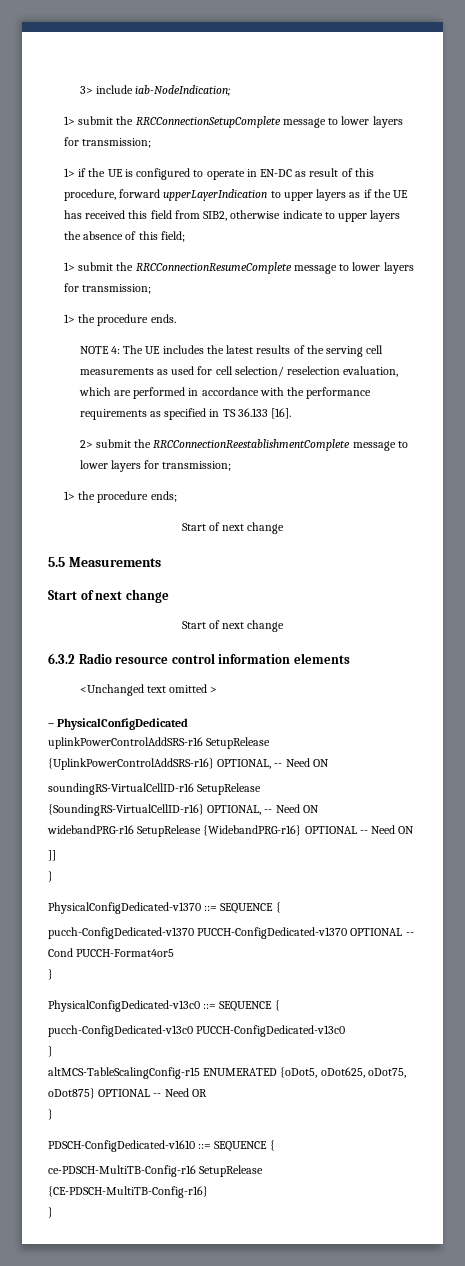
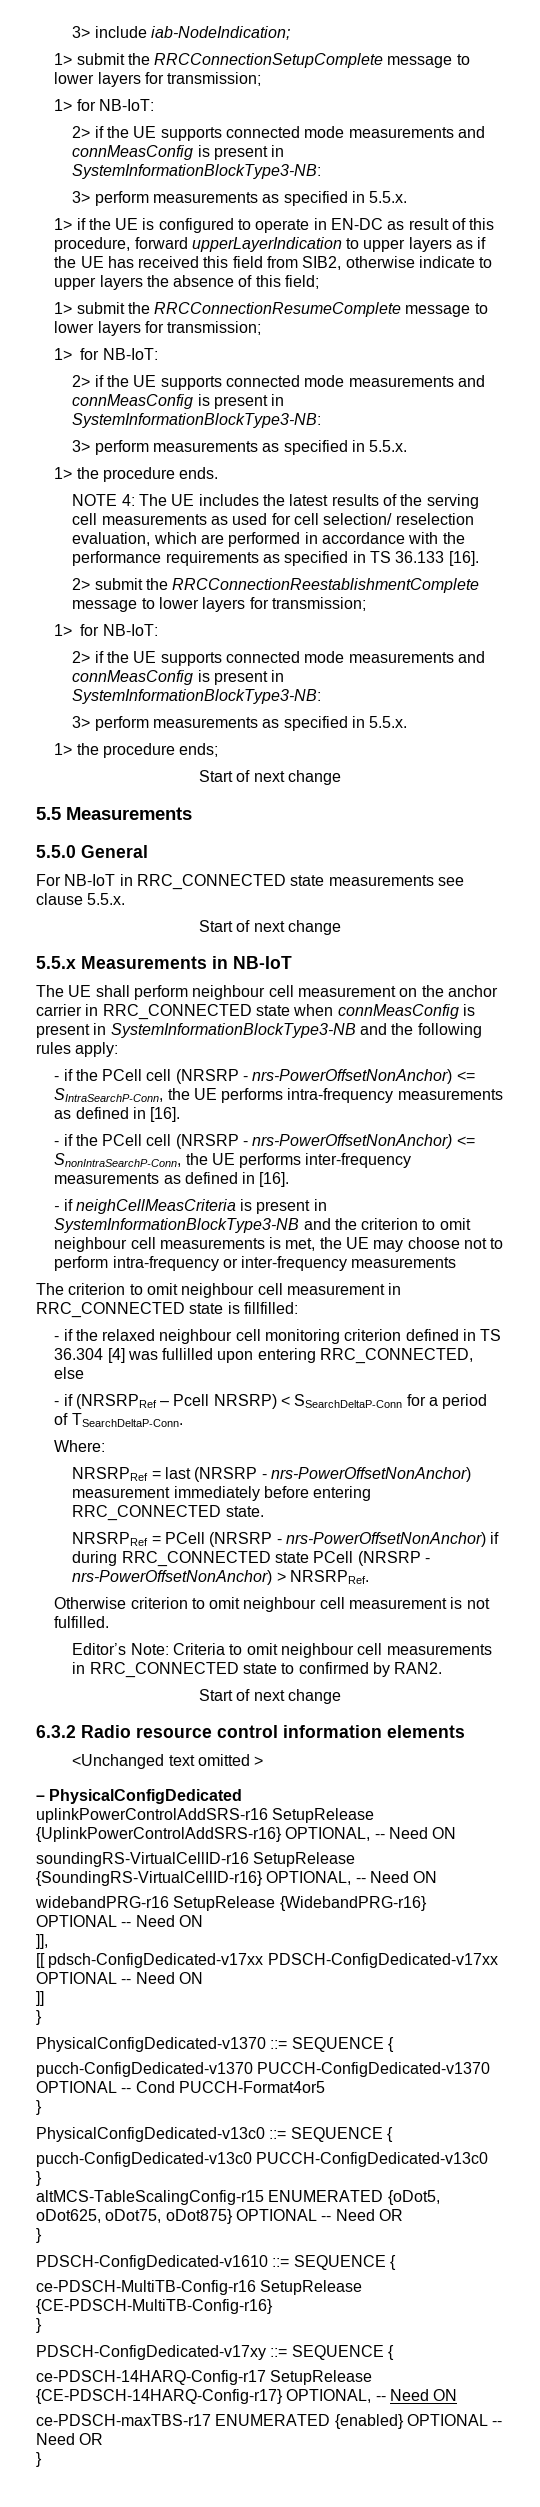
(152, 143) none -> [54,99,154,111] [72,126,485,141] [72,145,285,160] [72,164,322,179] [72,191,408,206] // 1> for NB-IoT: // 2> if the UE supports connected mode measurements and connMeasConfig is present in SystemInformationBlockType3-NB: // 3> perform measurements as specified in 5.5.x.
(152, 289) none -> [54,348,158,360] [72,375,485,390] [72,394,285,409] [72,413,322,428] [72,440,408,455] // 1> for NB-IoT: // 2> if the UE supports connected mode measurements and connMeasConfig is present in SystemInformationBlockType3-NB: // 3> perform measurements as specified in 5.5.x.
(232, 466) none -> [54,624,158,636] [72,651,485,666] [72,670,285,685] [72,689,322,704] [72,716,408,731] // 1> for NB-IoT: // 2> if the UE supports connected mode measurements and connMeasConfig is present in SystemInformationBlockType3-NB: // 3> perform measurements as specified in 5.5.x.
[48,589,169,603] Start of next change -> [36,845,148,858] [36,874,464,890] [36,893,126,905] [199,920,341,935] [36,956,292,969] [36,985,498,1000] [36,1004,475,1020] [36,1023,482,1038] [36,1042,119,1057] [54,1069,475,1084] [54,1088,503,1103] [54,1107,181,1122] [54,1134,475,1149] [54,1153,412,1168] [54,1172,290,1187] [54,1199,327,1214] [54,1218,471,1233] [54,1237,504,1252] [54,1256,457,1271] [36,1283,402,1298] [36,1302,298,1318] [54,1329,502,1344] [54,1348,474,1364] [54,1367,85,1379] [54,1394,488,1409] [54,1413,183,1427] [54,1440,106,1452] [72,1467,471,1482] [72,1486,372,1501] [72,1505,264,1521] [72,1532,500,1547] [72,1551,430,1567] [72,1570,369,1585] [54,1597,490,1612] [54,1616,110,1628] [72,1643,492,1658] [72,1662,443,1678] 5.5.0 General // For NB-IoT in RRC_CONNECTED state measurements see clause 5.5.x. // Start of next change // 5.5.x Measurements in NB-IoT // The UE shall perform neighbour cell measurement on the anchor carrier in RRC_CONNECTED state when connMeasConfig is present in SystemInformationBlockType3-NB and the following rules apply: // - if the PCell cell (NRSRP - nrs-PowerOffsetNonAnchor) <= SIntraSearchP-Conn, the UE performs intra-frequency measurements as defined in [16]. // - if the PCell cell (NRSRP - nrs-PowerOffsetNonAnchor) <= SnonIntraSearchP-Conn, the UE performs inter-frequency measurements as defined in [16]. // - if neighCellMeasCriteria is present in SystemInformationBlockType3-NB and the criterion to omit neighbour cell measurements is met, the UE may choose not to perform intra-frequency or inter-frequency measurements // The criterion to omit neighbour cell measurement in RRC_CONNECTED state is fillfilled: // - if the relaxed neighbour cell monitoring criterion defined in TS 36.304 [4] was fullilled upon entering RRC_CONNECTED, else // - if (NRSRPRef – Pcell NRSRP) < SSearchDeltaP-Conn for a period of TSearchDeltaP-Conn. // Where: // NRSRPRef = last (NRSRP - nrs-PowerOffsetNonAnchor) measurement immediately before entering RRC_CONNECTED state. // NRSRPRef = PCell (NRSRP - nrs-PowerOffsetNonAnchor) if during RRC_CONNECTED state PCell (NRSRP - nrs-PowerOffsetNonAnchor) > NRSRPRef. // Otherwise criterion to omit neighbour cell measurement is not fulfilled. // Editor’s Note: Criteria to omit neighbour cell measurements in RRC_CONNECTED state to confirmed by RAN2.
(415, 830) none -> [36,1934,48,1949] [36,1953,498,1968] [36,1972,203,1984] // ]], // [[ pdsch-ConfigDedicated-v17xx PDSCH-ConfigDedicated-v17xx OPTIONAL -- Need ON
(53, 1212) none -> [36,2345,394,2360] [36,2370,373,2385] [36,2389,458,2404] [36,2414,503,2429] [36,2433,104,2445] [36,2452,42,2467] // PDSCH-ConfigDedicated-v17xy ::= SEQUENCE { // ce-PDSCH-14HARQ-Config-r17 SetupRelease {CE-PDSCH-14HARQ-Config-r17} OPTIONAL, -- Need ON // ce-PDSCH-maxTBS-r17 ENUMERATED {enabled} OPTIONAL -- Need OR // }

